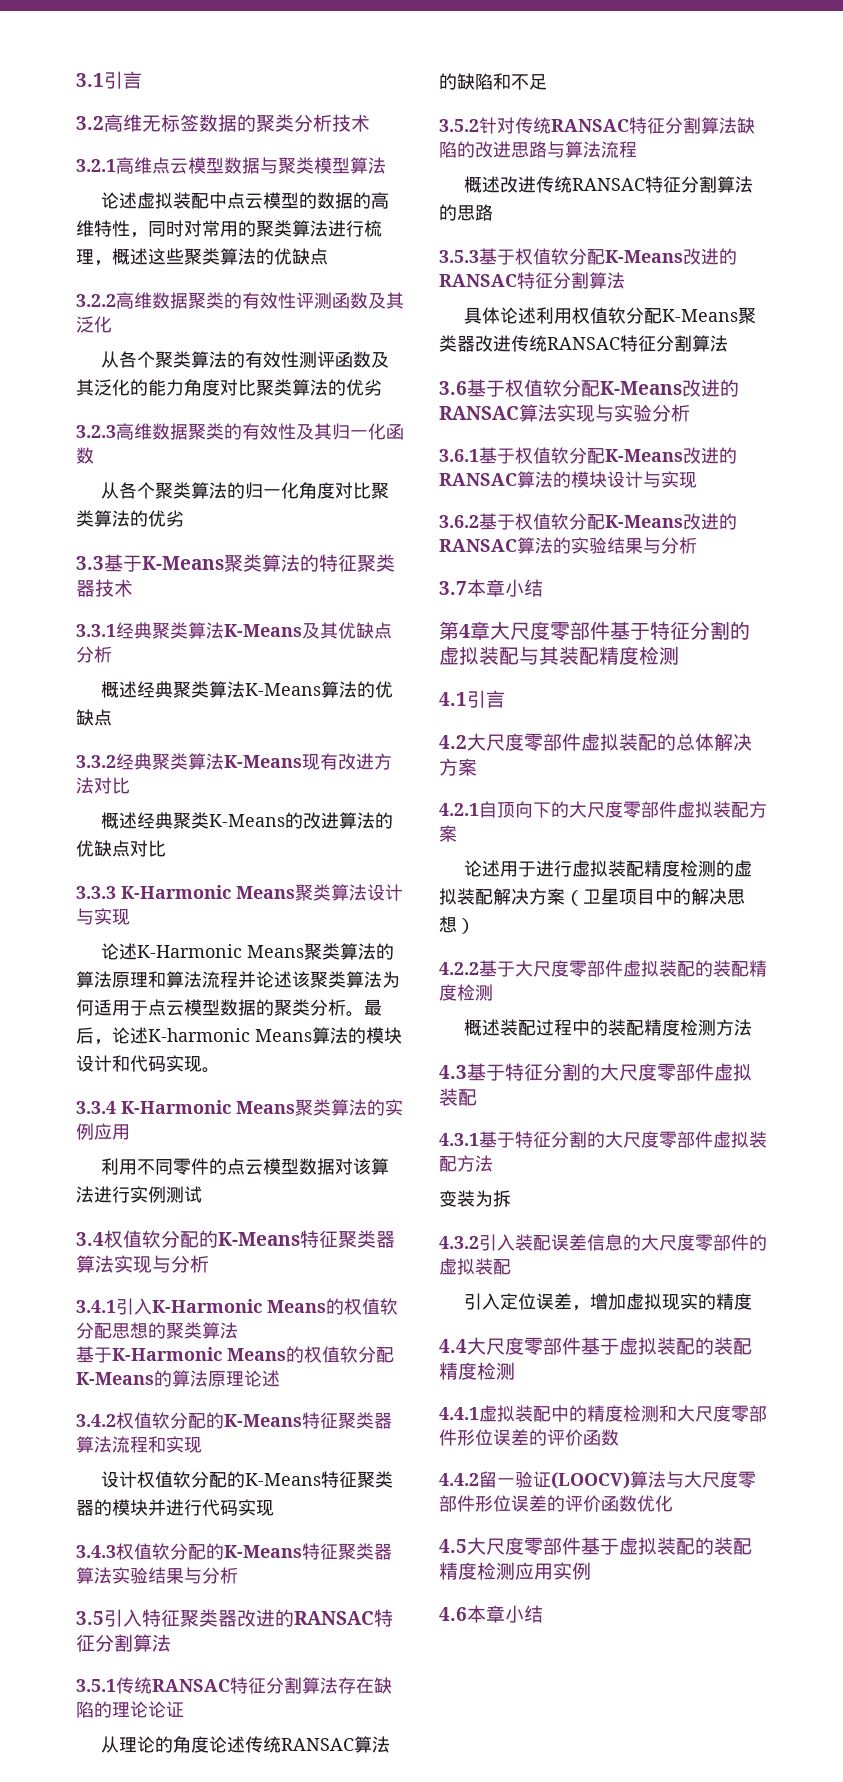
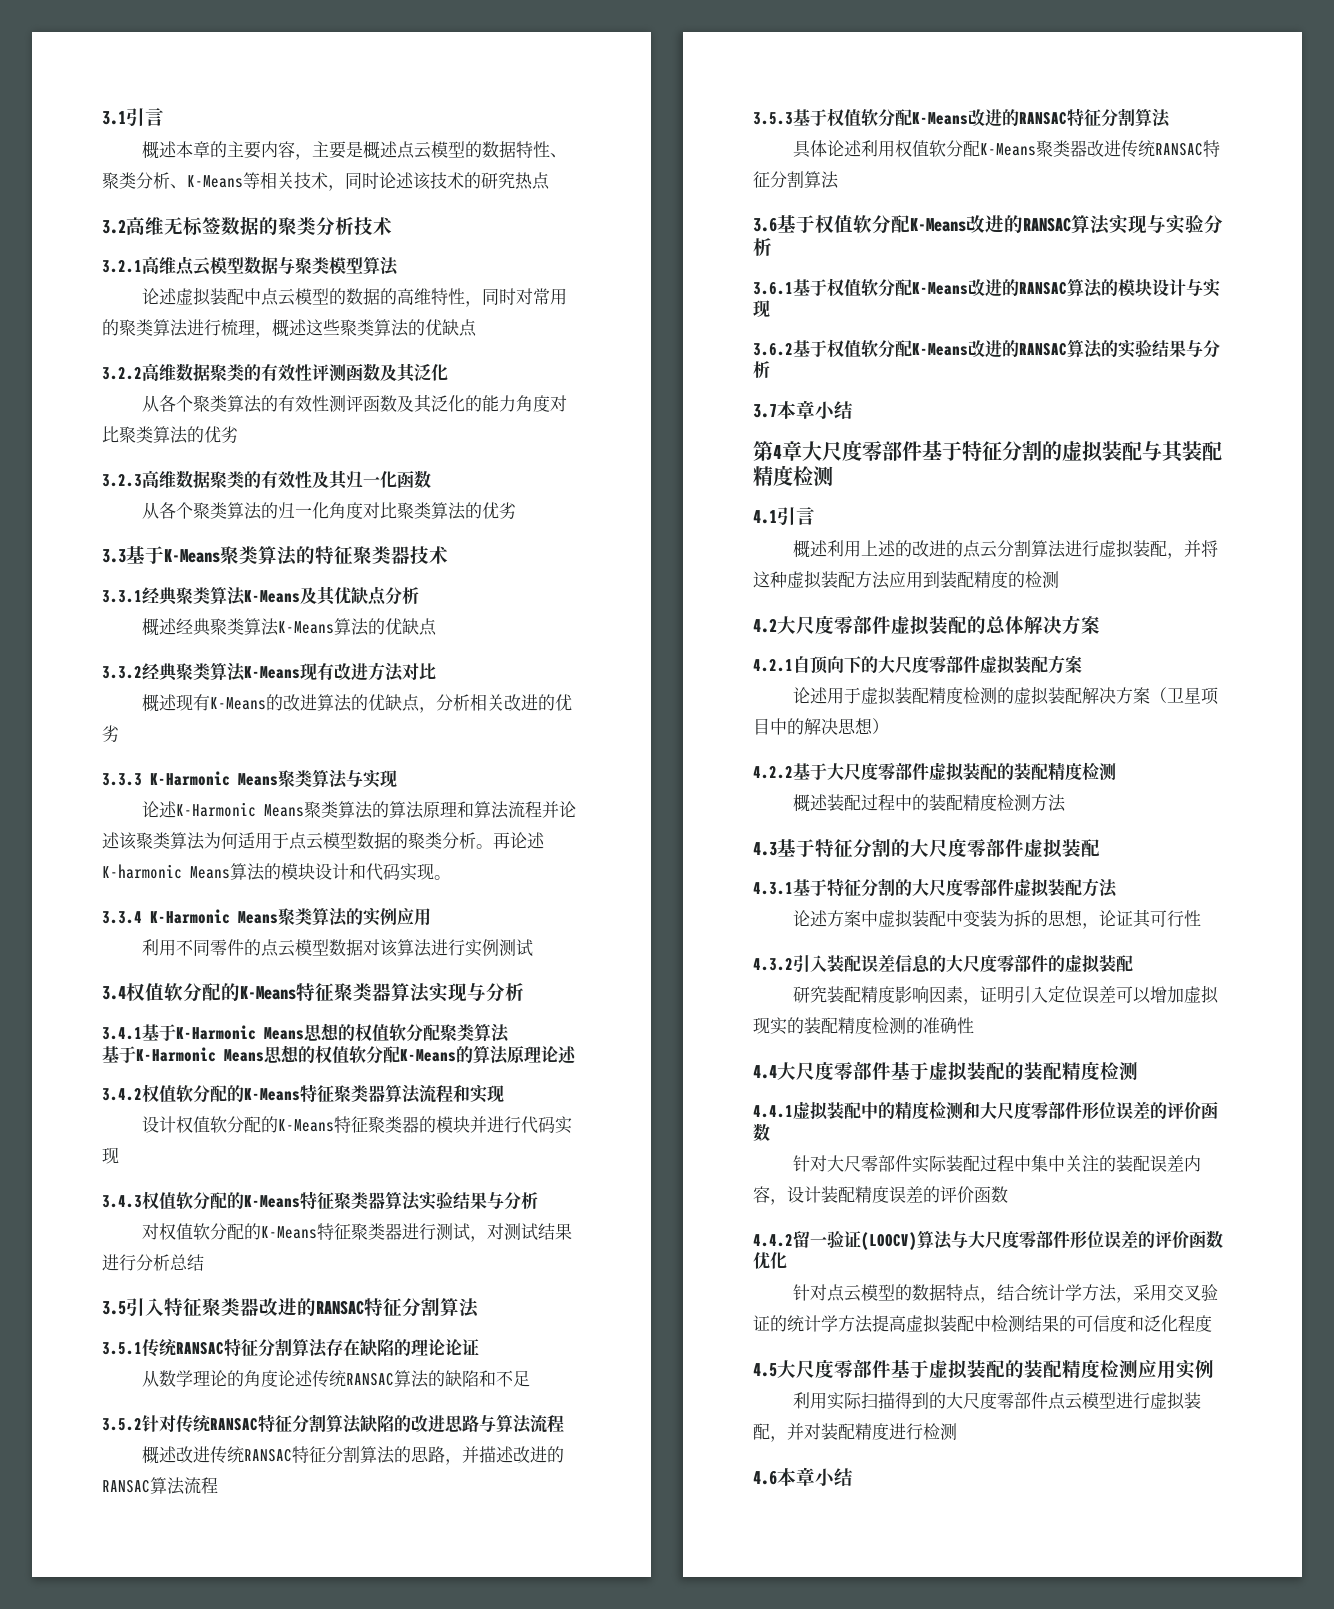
(142, 80) none -> [141,141,567,160] [102,172,550,191] // 概述本章的主要内容，主要是概述点云模型的数据特性、聚类分析、K-Means等相关技术，同时论述该技术的研究热点
[136,812,209,829] 经典聚类 -> [175,694,210,711] 现有
[130,840,166,857] 对比 -> [418,694,572,713] [102,725,119,742] ，分析相关改进的优劣
[367,884,403,901] 设计 -> (348, 779) none
[364,999,382,1016] [76,1027,112,1045] 最后， -> [493,832,510,849] 再
[116,1298,398,1315] [76,1322,166,1339] 引入K-Harmonic Means的权值软分配思想的 -> [142,1023,440,1042] 基于K-Harmonic Means思想的权值软分配
(286, 1354) none -> [264,1045,299,1063] 思想
(238, 1575) none -> [141,1223,572,1242] [102,1254,204,1271] // 对权值软分配的K-Means特征聚类器进行测试，对测试结果进行分析总结
(119, 1744) none -> [158,1370,193,1387] 数学
(493, 212) none -> [444,1446,564,1465] [102,1477,218,1495] ，并描述改进的RANSAC算法流程
(505, 699) none -> [792,539,1218,559] [753,570,1059,589] // 概述利用上述的改进的点云分割算法进行虚拟装配，并将这种虚拟装配方法应用到装配精度的检测
[535,860,572,877] 进行 -> (861, 695) none
[439,1190,511,1207] 变装为拆 -> [792,909,1201,929] 论述方案中虚拟装配中变装为拆的思想，论证其可行性
(511, 1266) none -> [792,986,1014,1005] 研究装配精度影响因素，证明
[571,1305,590,1311] ， -> [1115,986,1151,1004] 可以
[715,1293,752,1310] 精度 -> [804,1017,974,1034] 装配精度检测的准确性
(619, 1437) none -> [792,1155,1201,1173] [753,1186,1008,1205] // 针对大尺零部件实际装配过程中集中关注的装配误差内容，设计装配精度误差的评价函数
(673, 1503) none -> [792,1284,1218,1303] [753,1314,1212,1333] // 针对点云模型的数据特点，结合统计学方法，采用交叉验证的统计学方法提高虚拟装配中检测结果的可信度和泛化程度
(591, 1571) none -> [792,1391,1201,1410] [753,1423,957,1442] // 利用实际扫描得到的大尺度零部件点云模型进行虚拟装配，并对装配精度进行检测

